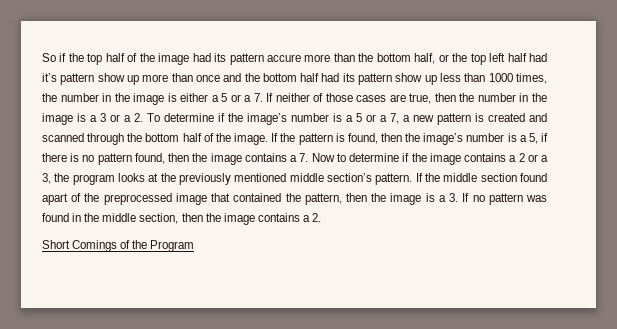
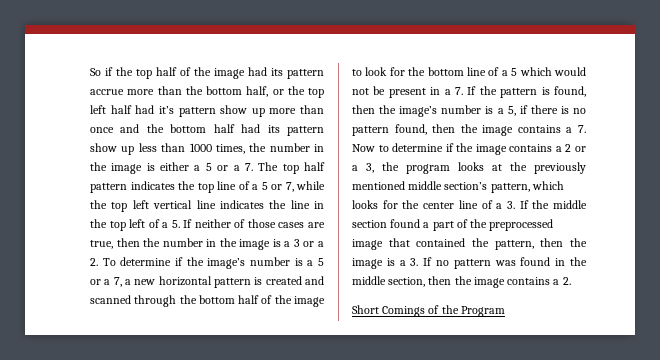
[267,54,302,62] accure -> [90,89,124,95] accrue
(263, 97) none -> [258,162,325,174] [90,181,325,193] [90,200,324,212] [90,219,180,231] The top half pattern indicates the top line of a 5 or 7, while the top left vertical line indicates the line in the top left of a 5.
(434, 118) none -> [158,276,212,286] horizontal
[234,133,269,145] image. -> [294,296,325,307] [352,67,586,76] [352,86,463,98] image to look for the bottom line of a 5 which would not be present in a 7.
[375,173,413,185] pattern. -> [490,181,564,193] [352,200,515,209] pattern, which looks for the center line of a 3.
[42,193,68,205] apart -> [423,221,454,231] a part

